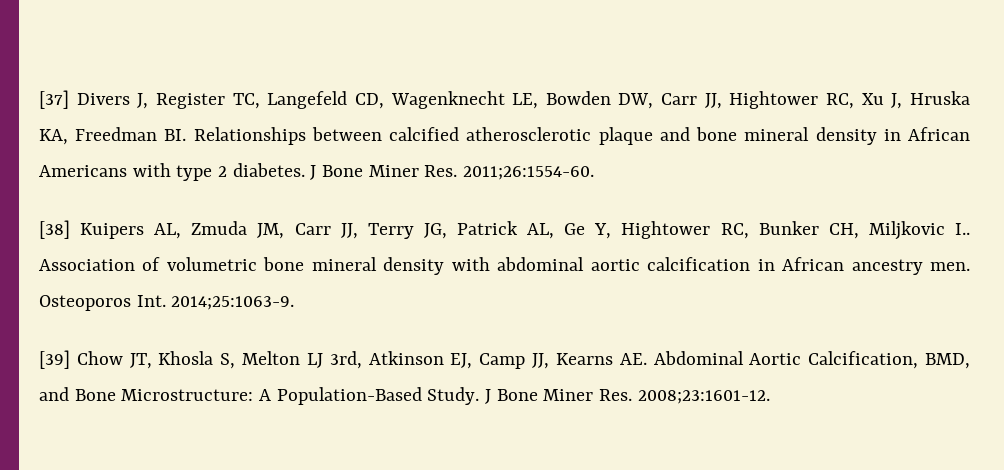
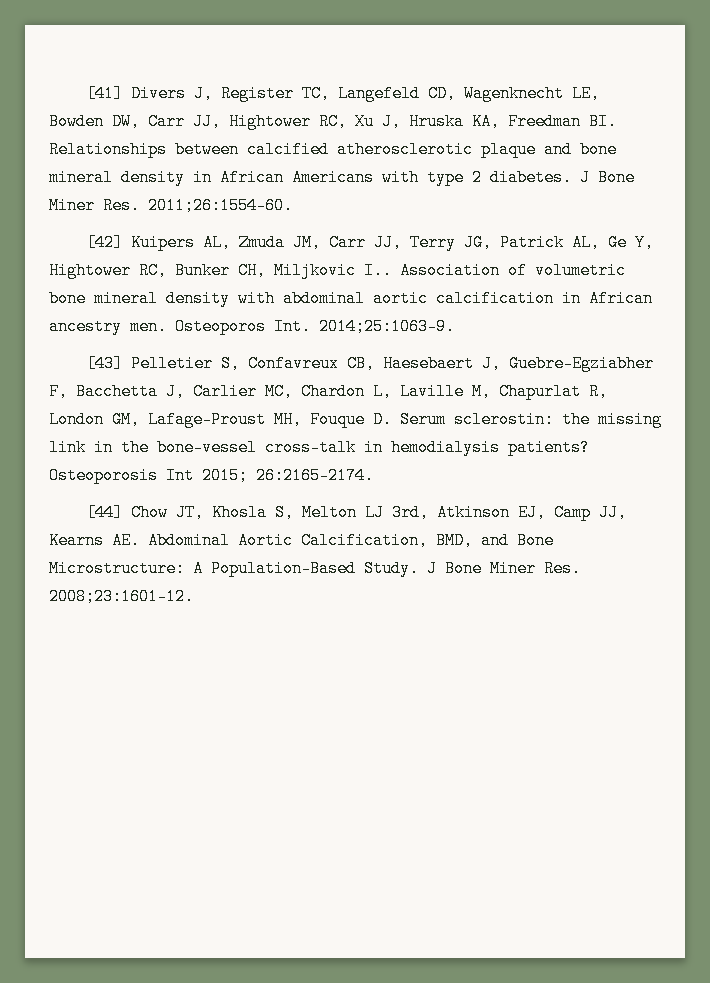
[39,90,69,109] [37] -> [85,85,123,102] [41]
[39,220,70,239] [38] -> [85,234,123,251] [42]
[39,350,70,369] [39] -> [85,355,654,372] [49,383,608,400] [49,411,662,428] [49,439,590,456] [49,467,374,484] [85,504,123,521] [43] Pelletier S, Confavreux CB, Haesebaert J, Guebre-Egziabher F, Bacchetta J, Carlier MC, Chardon L, Laville M, Chapurlat R, London GM, Lafage-Proust MH, Fouque D. Serum sclerostin: the missing link in the bone-vessel cross-talk in hemodialysis patients? Osteoporosis Int 2015; 26:2165-2174. // [44]

